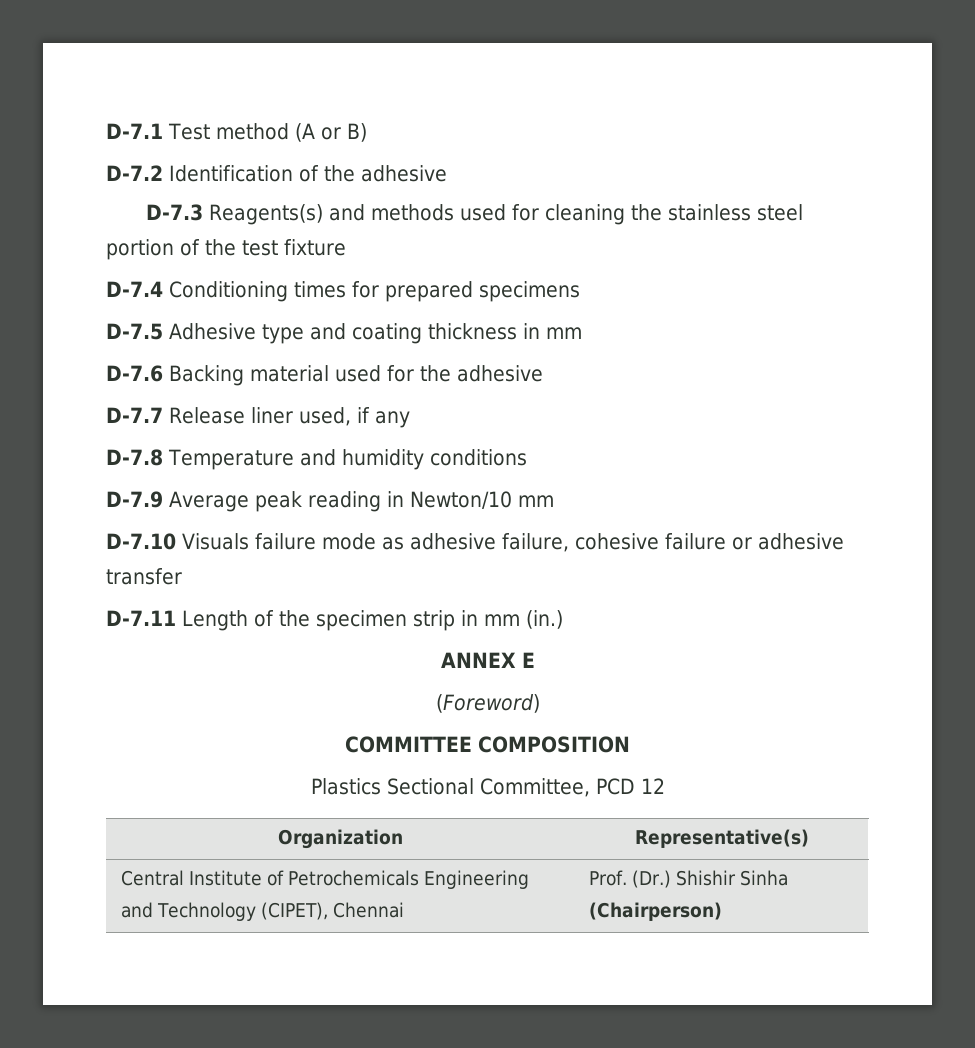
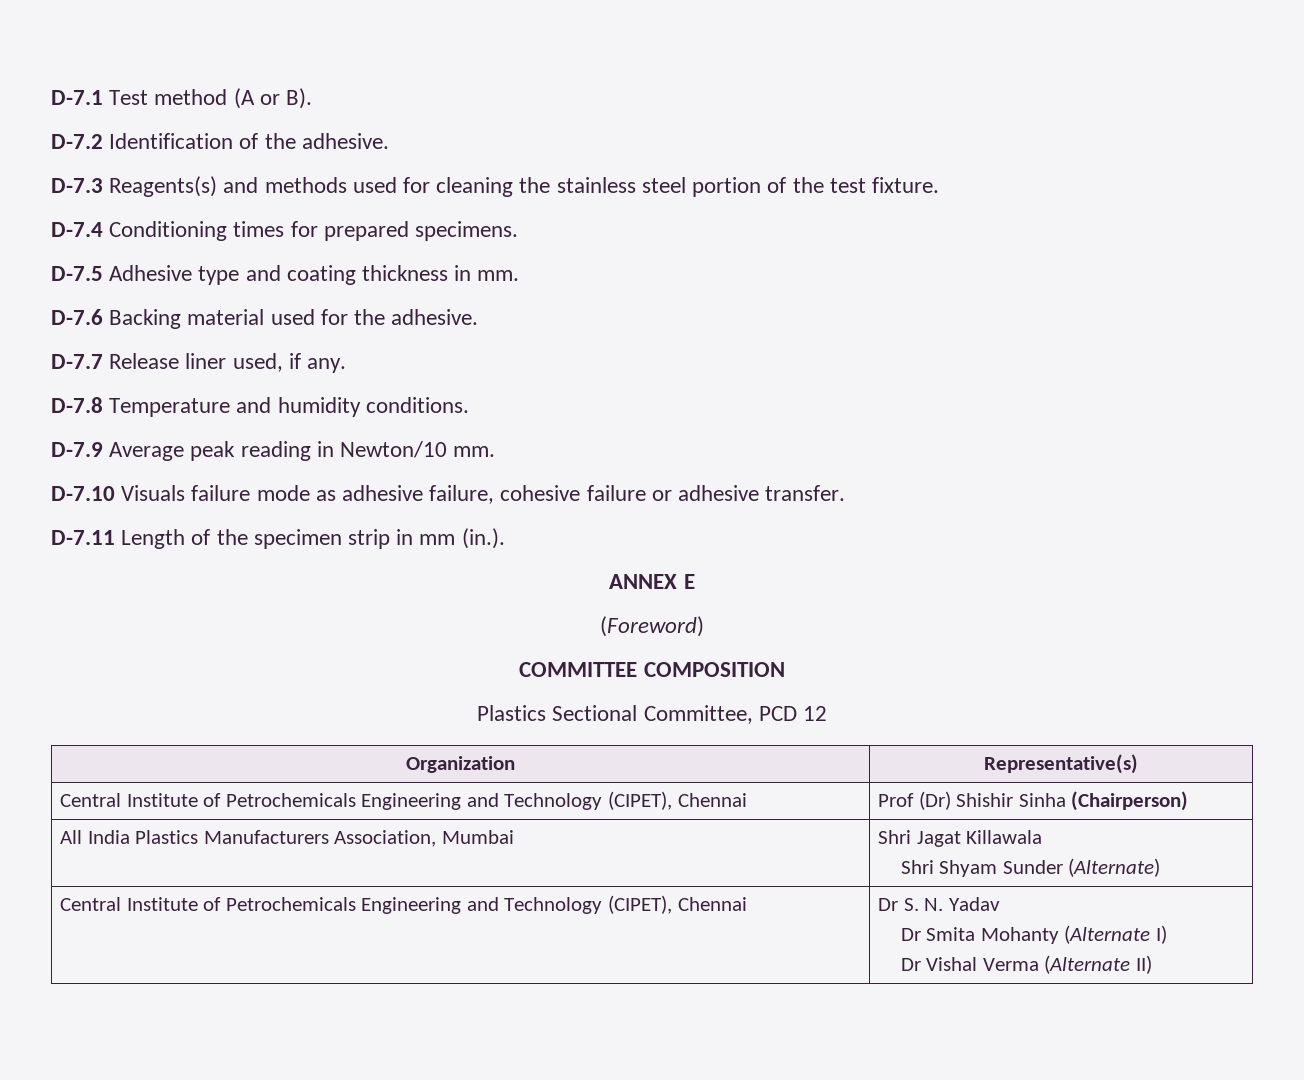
[346,123,367,142] B) -> [286,88,313,109] B).
[361,165,447,182] adhesive -> [301,133,389,149] adhesive.
[284,239,346,256] fixture -> [871,177,939,193] fixture.
[479,281,580,302] specimens -> [415,221,519,241] specimens.
[546,327,582,339] mm -> [477,270,520,281] mm.
[457,365,543,382] adhesive -> [391,309,479,325] adhesive.
[374,411,410,428] any -> [307,358,347,373] any.
[429,449,527,466] conditions -> [365,397,469,413] conditions.
[517,495,554,507] mm -> [453,446,496,457] mm.
[106,568,182,585] transfer -> [765,485,846,501] transfer.
[526,610,563,629] (in.) -> [461,528,505,549] (in.).
[588,870,671,888] Prof. (Dr.) -> [878,791,951,810] Prof (Dr)
(722, 911) none -> [60,830,514,847] [878,830,1043,847] [900,858,1161,877] [60,895,747,914] [878,897,1000,911] [900,925,1167,944] [900,955,1152,974] // All India Plastics Manufacturers Association, Mumbai | Shri Jagat Killawala // Shri Shyam Sunder (Alternate) // Central Institute of Petrochemicals Engineering and Technology (CIPET), Chennai | Dr S. N. Yadav // Dr Smita Mohanty (Alternate I) // Dr Vishal Verma (Alternate II)

